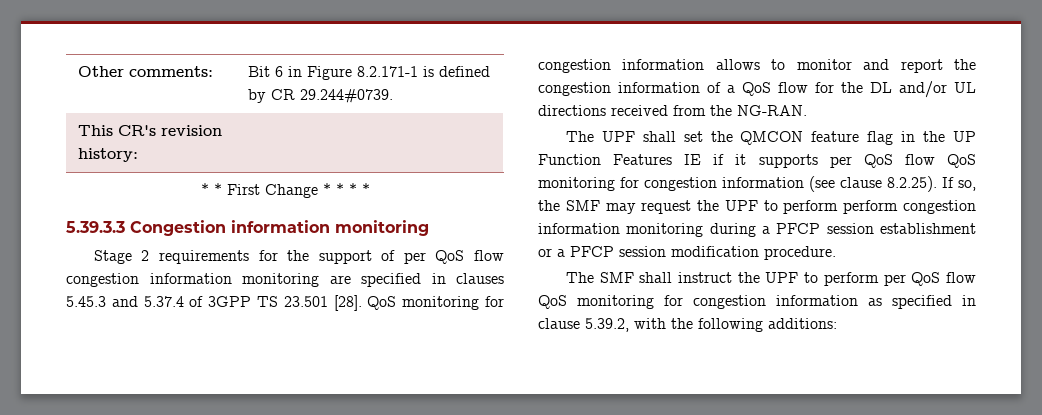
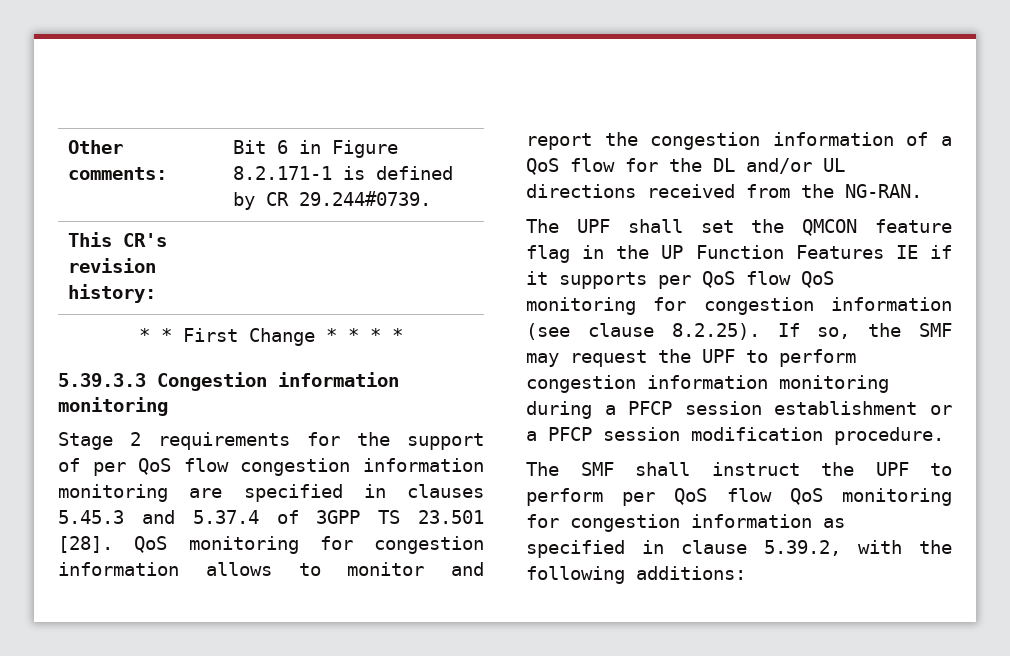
[843,200,899,214] perform -> (856, 358) none

